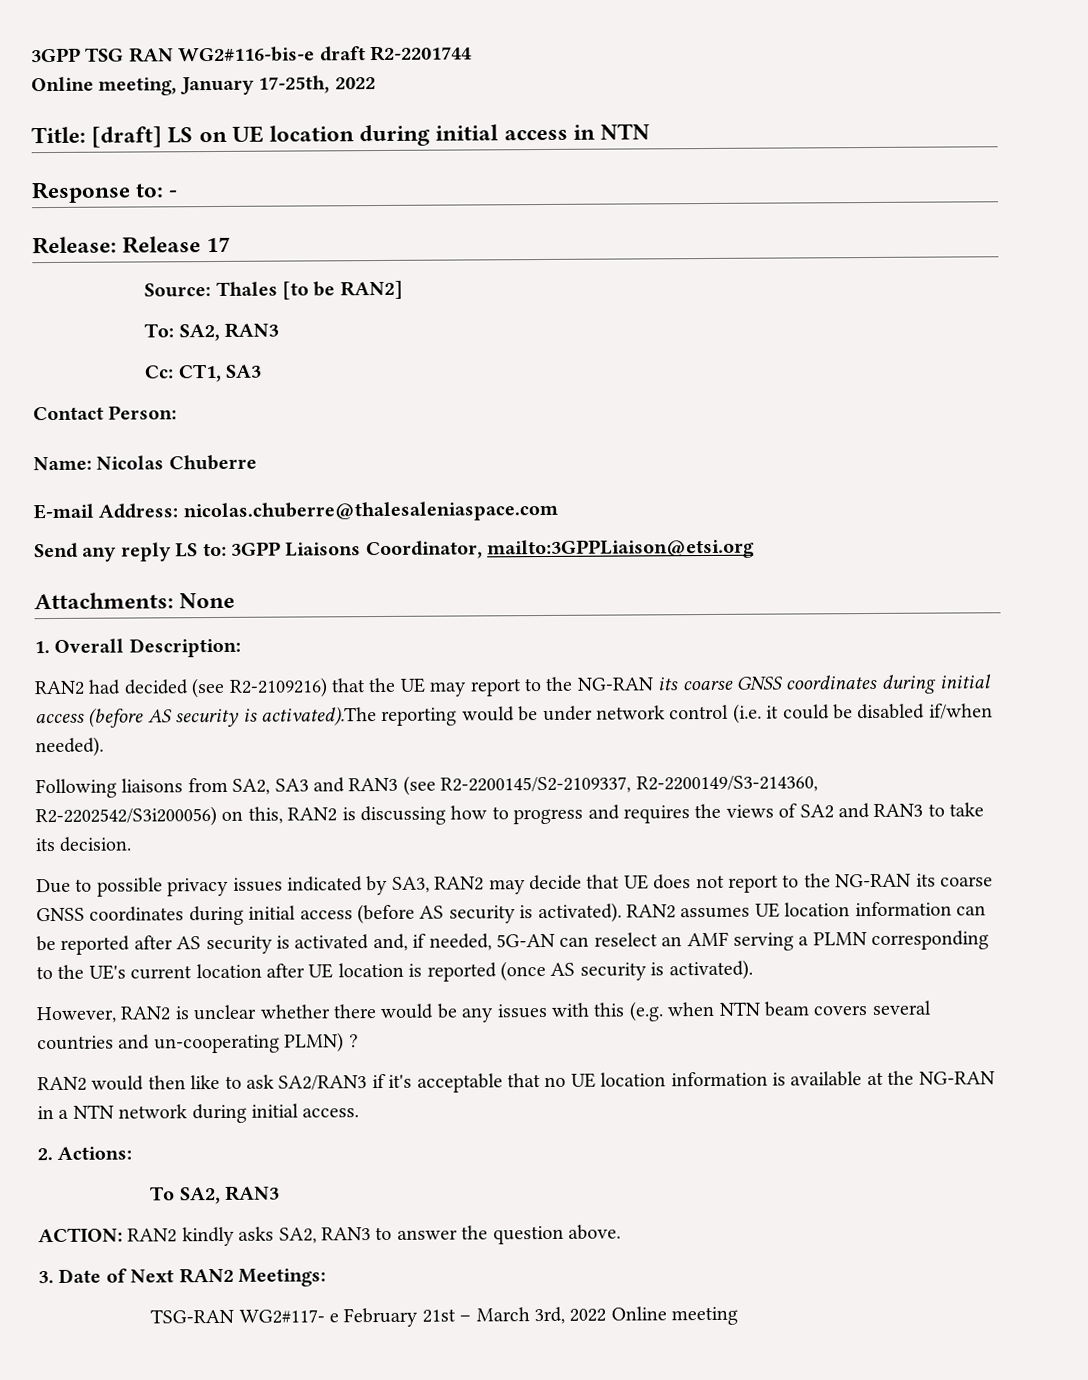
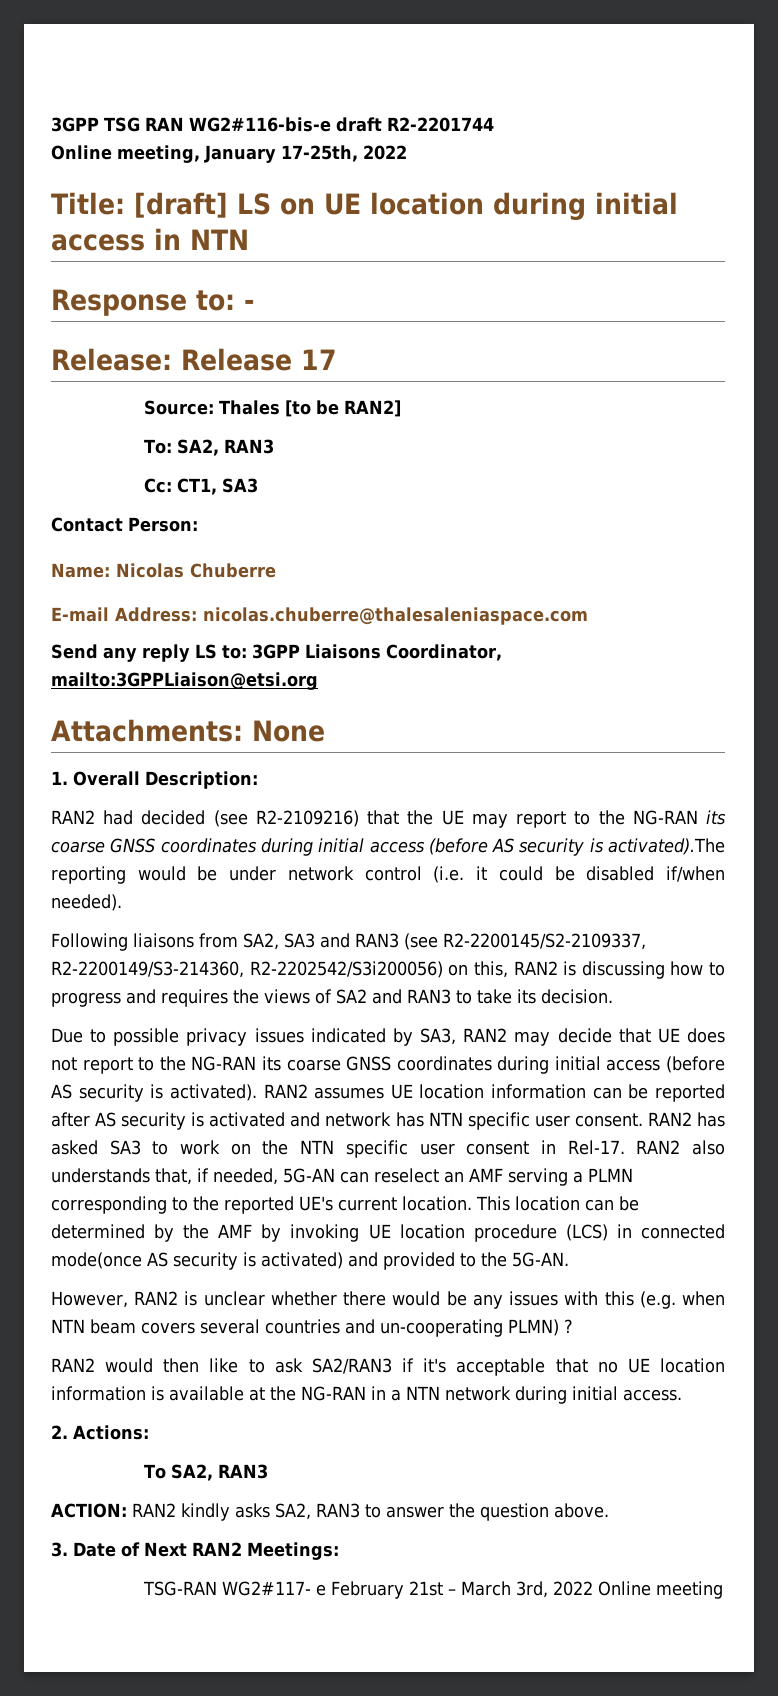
[372,933,408,952] and, -> [290,1112,725,1130] [51,1140,726,1158] [51,1168,192,1185] and network has NTN specific user consent. RAN2 has asked SA3 to work on the NTN specific user consent in Rel-17. RAN2 also understands that,
(85, 971) none -> [224,1196,294,1214] reported
[195,959,753,982] location after UE location is reported (once AS security is activated). -> [402,1196,639,1211] [51,1224,725,1242] [51,1252,569,1270] location. This location can be determined by the AMF by invoking UE location procedure (LCS) in connected mode(once AS security is activated) and provided to the 5G-AN.

